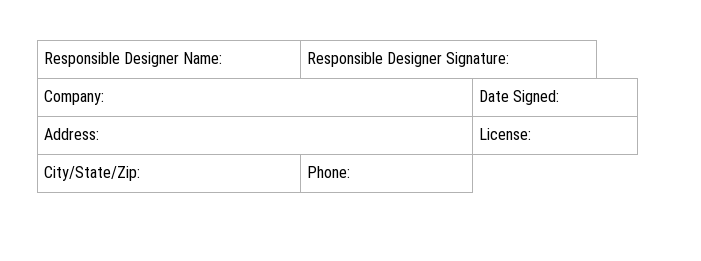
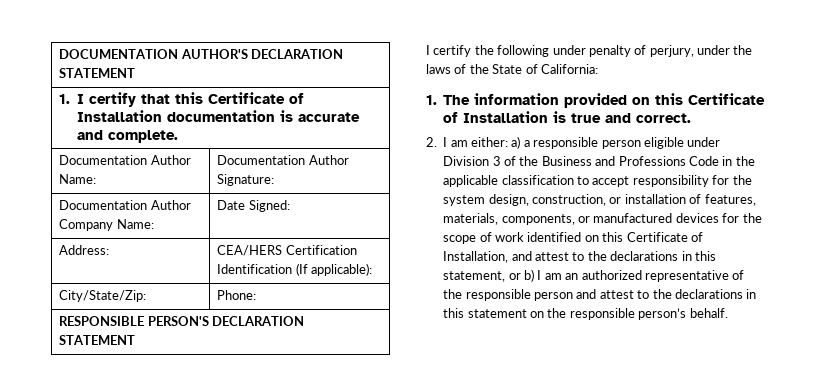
[43,52,223,67] [306,52,442,67] Responsible Designer Name: | Responsible Designer -> [59,49,344,59] [59,68,136,78] [59,92,304,107] [76,110,360,122] [76,130,178,143] [59,155,191,165] [59,174,97,184] [217,155,349,165] DOCUMENTATION AUTHOR'S DECLARATION STATEMENT // 1. I certify that this Certificate of Installation documentation is accurate and complete. // Documentation Author Name: | Documentation Author
[43,90,104,105] Company: -> [59,200,191,210] [59,219,154,231] Documentation Author Company Name:
[478,128,531,140] [43,166,140,181] [306,166,350,178] License: // City/State/Zip: | Phone: -> [217,245,357,256] [217,263,373,276] [59,290,147,302] [217,290,257,300] [59,316,305,326] [59,335,136,345] [426,45,753,57] [426,64,598,74] [426,93,766,108] [443,111,692,123] [426,136,721,149] [443,156,755,166] [443,175,752,187] [443,194,756,206] [443,213,762,225] [443,232,703,244] [443,251,716,263] [443,269,745,282] [443,289,757,301] [443,308,728,320] CEA/HERS Certification Identification (If applicable): // City/State/Zip: | Phone: // RESPONSIBLE PERSON'S DECLARATION STATEMENT // I certify the following under penalty of perjury, under the laws of the State of California: // 1. The information provided on this Certificate of Installation is true and correct. // 2. I am either: a) a responsible person eligible under Division 3 of the Business and Professions Code in the applicable classification to accept responsibility for the system design, construction, or installation of features, materials, components, or manufactured devices for the scope of work identified on this Certificate of Installation, and attest to the declarations in this statement, or b) I am an authorized representative of the responsible person and attest to the declarations in this statement on the responsible person’s behalf.

